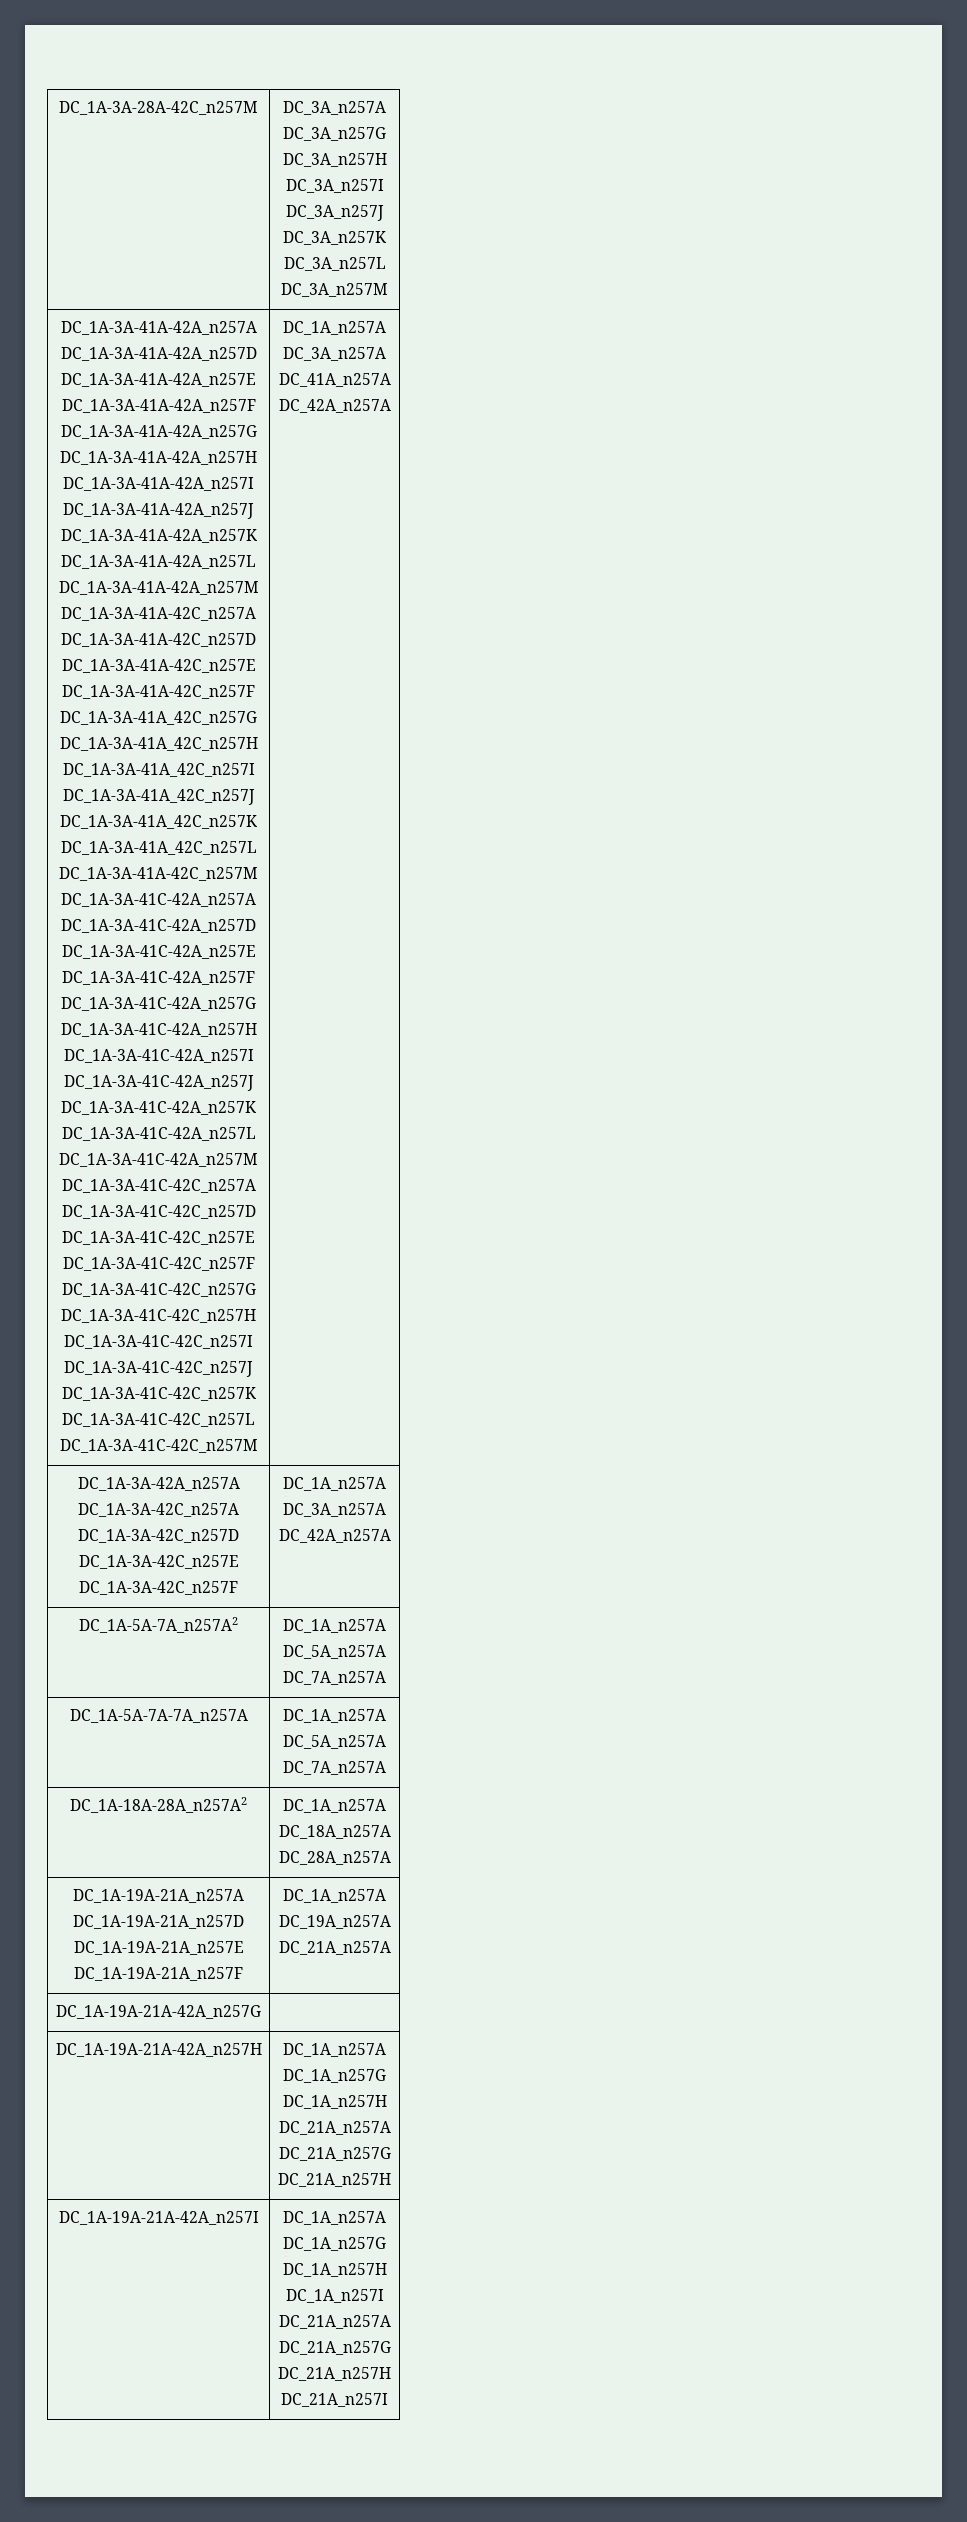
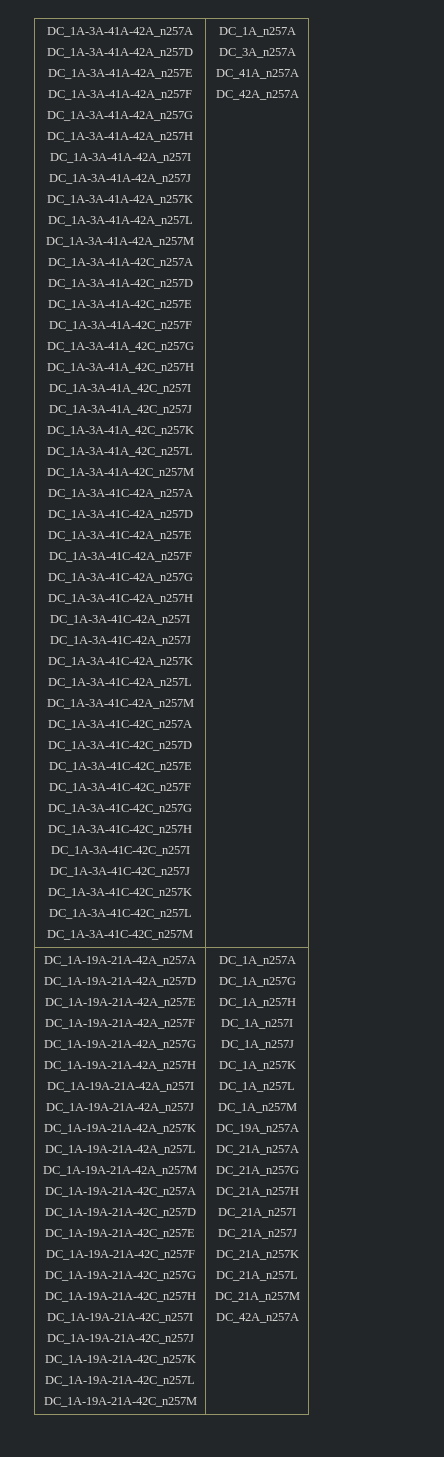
[59,101,258,115] [283,101,386,115] [283,127,386,141] [282,153,387,167] [285,179,384,193] [285,205,384,221] [283,231,387,245] [283,257,386,271] [281,283,388,297] DC_1A-3A-28A-42C_n257M | DC_3A_n257A // DC_3A_n257G // DC_3A_n257H // DC_3A_n257I // DC_3A_n257J // DC_3A_n257K // DC_3A_n257L // DC_3A_n257M // -> (47, 32) none
[77,1477,240,1491] [78,1503,239,1517] [78,1529,239,1543] [78,1555,239,1569] [79,1581,238,1595] [283,1477,386,1491] [283,1503,386,1517] [278,1529,391,1543] [79,1617,238,1633] [283,1619,386,1633] [283,1645,386,1659] [283,1671,386,1685] [69,1709,248,1723] [283,1709,386,1723] [283,1735,386,1749] [283,1761,386,1775] [70,1797,247,1813] [283,1799,386,1813] [278,1825,391,1839] [278,1851,391,1865] [73,1889,244,1903] [73,1915,244,1929] [73,1941,244,1955] [74,1967,243,1981] [283,1889,386,1903] [278,1915,391,1929] [278,1941,391,1955] [56,2005,261,2019] [55,2043,262,2057] [283,2043,386,2057] [283,2069,386,2083] [282,2095,387,2109] [278,2121,391,2135] [278,2147,391,2161] [278,2173,391,2187] [58,2211,259,2225] DC_1A-3A-42A_n257A // DC_1A-3A-42C_n257A // DC_1A-3A-42C_n257D // DC_1A-3A-42C_n257E // DC_1A-3A-42C_n257F | DC_1A_n257A // DC_3A_n257A // DC_42A_n257A // DC_1A-5A-7A_n257A2 | DC_1A_n257A // DC_5A_n257A // DC_7A_n257A // DC_1A-5A-7A-7A_n257A | DC_1A_n257A // DC_5A_n257A // DC_7A_n257A // DC_1A-18A-28A_n257A2 | DC_1A_n257A // DC_18A_n257A // DC_28A_n257A // DC_1A-19A-21A_n257A // DC_1A-19A-21A_n257D // DC_1A-19A-21A_n257E // DC_1A-19A-21A_n257F | DC_1A_n257A // DC_19A_n257A // DC_21A_n257A // DC_1A-19A-21A-42A_n257G | // DC_1A-19A-21A-42A_n257H | DC_1A_n257A // DC_1A_n257G // DC_1A_n257H // DC_21A_n257A // DC_21A_n257G // DC_21A_n257H // DC_1A-19A-21A-42A_n257I -> [44,956,196,966] [44,977,196,987] [44,998,196,1008] [45,1019,195,1029] [44,1040,196,1050] [44,1061,196,1071] [46,1082,194,1092] [46,1103,194,1113] [44,1124,196,1134] [44,1145,196,1155] [43,1166,197,1176] [44,1187,196,1197] [44,1208,196,1218] [45,1229,195,1239] [45,1250,195,1260] [44,1271,196,1281] [44,1292,196,1302] [47,1313,193,1323] [46,1334,194,1344] [44,1355,196,1365] [45,1376,195,1386] [43,1397,197,1407] DC_1A-19A-21A-42A_n257A // DC_1A-19A-21A-42A_n257D // DC_1A-19A-21A-42A_n257E // DC_1A-19A-21A-42A_n257F // DC_1A-19A-21A-42A_n257G // DC_1A-19A-21A-42A_n257H // DC_1A-19A-21A-42A_n257I // DC_1A-19A-21A-42A_n257J // DC_1A-19A-21A-42A_n257K // DC_1A-19A-21A-42A_n257L // DC_1A-19A-21A-42A_n257M // DC_1A-19A-21A-42C_n257A // DC_1A-19A-21A-42C_n257D // DC_1A-19A-21A-42C_n257E // DC_1A-19A-21A-42C_n257F // DC_1A-19A-21A-42C_n257G // DC_1A-19A-21A-42C_n257H // DC_1A-19A-21A-42C_n257I // DC_1A-19A-21A-42C_n257J // DC_1A-19A-21A-42C_n257K // DC_1A-19A-21A-42C_n257L // DC_1A-19A-21A-42C_n257M
(384, 2296) none -> [220,1040,294,1050] [218,1061,296,1071] [219,1082,295,1092] [217,1103,297,1113] [215,1124,299,1134] // DC_1A_n257J // DC_1A_n257K // DC_1A_n257L // DC_1A_n257M // DC_19A_n257A
(388, 2400) none -> [217,1229,297,1239] [215,1250,299,1260] [216,1271,298,1281] [214,1292,300,1302] [215,1313,299,1323] // DC_21A_n257J // DC_21A_n257K // DC_21A_n257L // DC_21A_n257M // DC_42A_n257A

